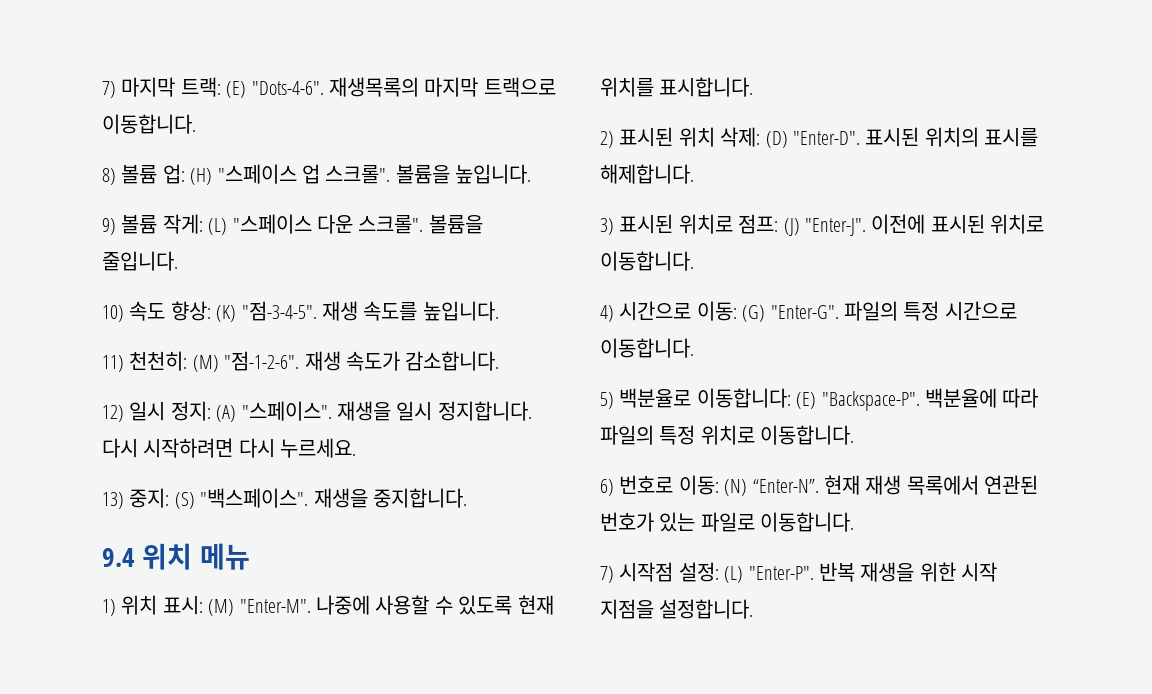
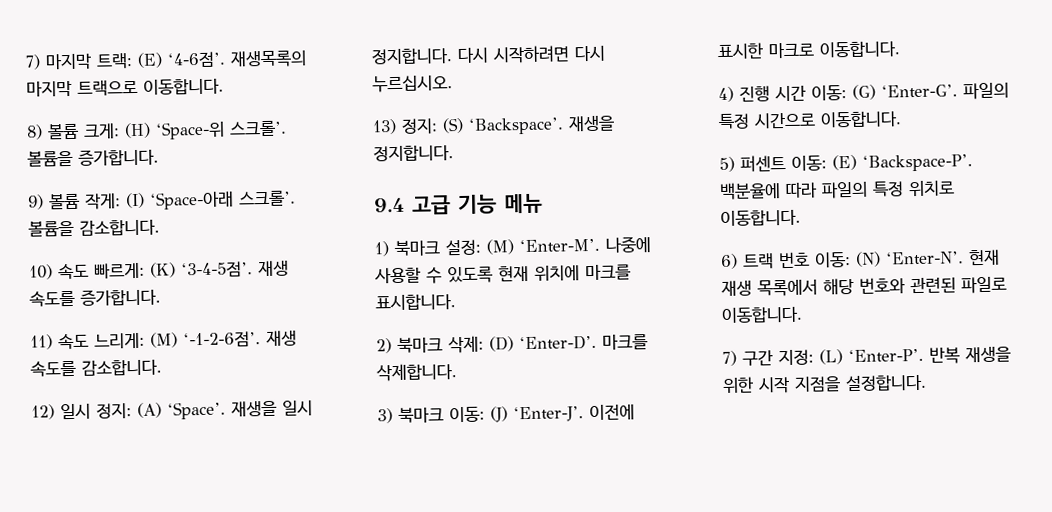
[251,81,324,95] "Dots-4-6". -> [167,51,226,68] ‘4-6점’.
[162,164,532,185] [102,214,483,235] [102,251,178,271] 업: (H) "스페이스 업 스크롤". 볼륨을 높입니다. // 9) 볼륨 작게: (L) "스페이스 다운 스크롤". 볼륨을 줄입니다. -> [83,120,287,140] [27,148,159,167] [27,190,296,210] [28,218,160,237] 크게: (H) ‘Space-위 스크롤’. 볼륨을 증가합니다. // 9) 볼륨 작게: (I) ‘Space-아래 스크롤’. 볼륨을 감소합니다.
[170,301,499,322] 향상: (K) "점-3-4-5". 재생 속도를 높입니다. -> [94,260,289,279] [29,288,161,307] 빠르게: (K) ‘3-4-5점’. 재생 속도를 증가합니다.
[129,351,400,372] 천천히: (M) "점-1-2-6". 재생 속도가 -> [58,330,297,350] [30,360,76,377] 속도 느리게: (M) ‘-1-2-6점’. 재생 속도를
[241,401,332,421] "스페이스". -> [167,401,226,420] ‘Space’.
[280,438,357,458] 누르세요. -> [372,75,453,93] 누르십시오.
[129,488,467,509] 중지: (S) "백스페이스". 재생을 중지합니다. -> [401,115,615,135] [373,144,454,162] 정지: (S) ‘Backspace’. 재생을 정지합니다.
[142,543,193,570] 위치 -> [412,194,497,215] 고급 기능
[121,595,311,616] 위치 표시: (M) "Enter-M". -> [394,238,600,257] 북마크 설정: (M) ‘Enter-M’.
[600,77,654,97] 위치를 -> [534,264,631,282] 위치에 마크를
[619,127,1039,148] [600,164,694,184] [600,214,1045,236] 표시된 위치 삭제: (D) "Enter-D". 표시된 위치의 표시를 해제합니다. // 3) 표시된 위치로 점프: (J) "Enter-J". 이전에 표시된 위치로 -> [397,334,648,354] [376,363,457,382] [377,404,636,424] [717,42,814,60] 북마크 삭제: (D) ‘Enter-D’. 마크를 삭제합니다. // 3) 북마크 이동: (J) ‘Enter-J’. 이전에 표시한 마크로
[619,301,692,321] 시간으로 -> [739,85,806,102] 진행 시간
[770,305,839,319] "Enter-G". -> [881,84,958,98] ‘Enter-G’.
[619,388,920,411] 백분율로 이동합니다: (E) "Backspace-P". -> [740,154,973,172] 퍼센트 이동: (E) ‘Backspace-P’.
[619,475,674,494] 번호로 -> [742,251,810,269] 트랙 번호
[752,479,819,493] “Enter-N”. -> [885,251,964,265] ‘Enter-N’.
[984,475,1039,494] [600,512,696,532] 연관된 번호가 있는 -> [823,277,956,295] 해당 번호와 관련된
[619,562,814,583] 시작점 설정: (L) "Enter-P". -> [742,348,924,366] 구간 지정: (L) ‘Enter-P’.

